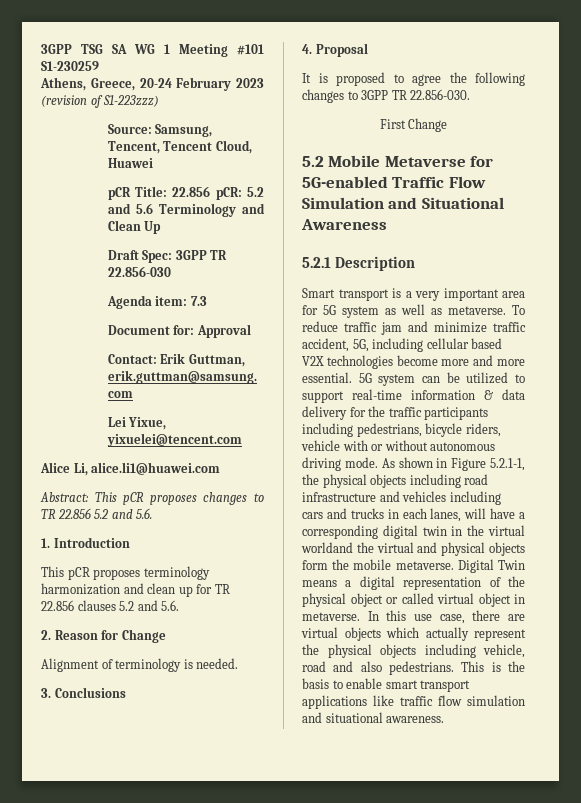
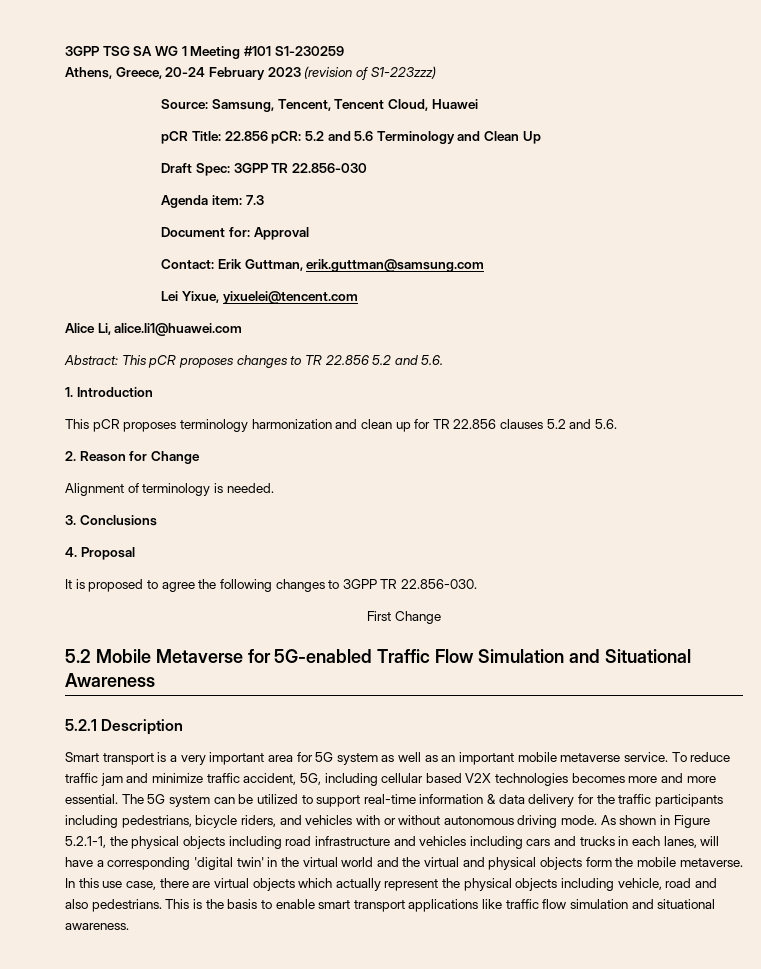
[448,306,506,315] metaverse. -> [441,752,668,765] an important mobile metaverse service.
[396,355,438,366] become -> [571,773,625,783] becomes
(352, 377) none -> [121,794,144,804] The
[301,440,340,451] vehicle -> [279,815,353,825] and vehicles
[382,525,447,539] digital twin -> [193,857,264,870] 'digital twin'
[301,542,353,553] worldand -> [341,857,399,867] world and
[457,559,525,573] [302,576,525,590] [302,593,525,607] [302,612,360,621] Digital Twin means a digital representation of the physical object or called virtual object in metaverse. -> (743, 862) none

